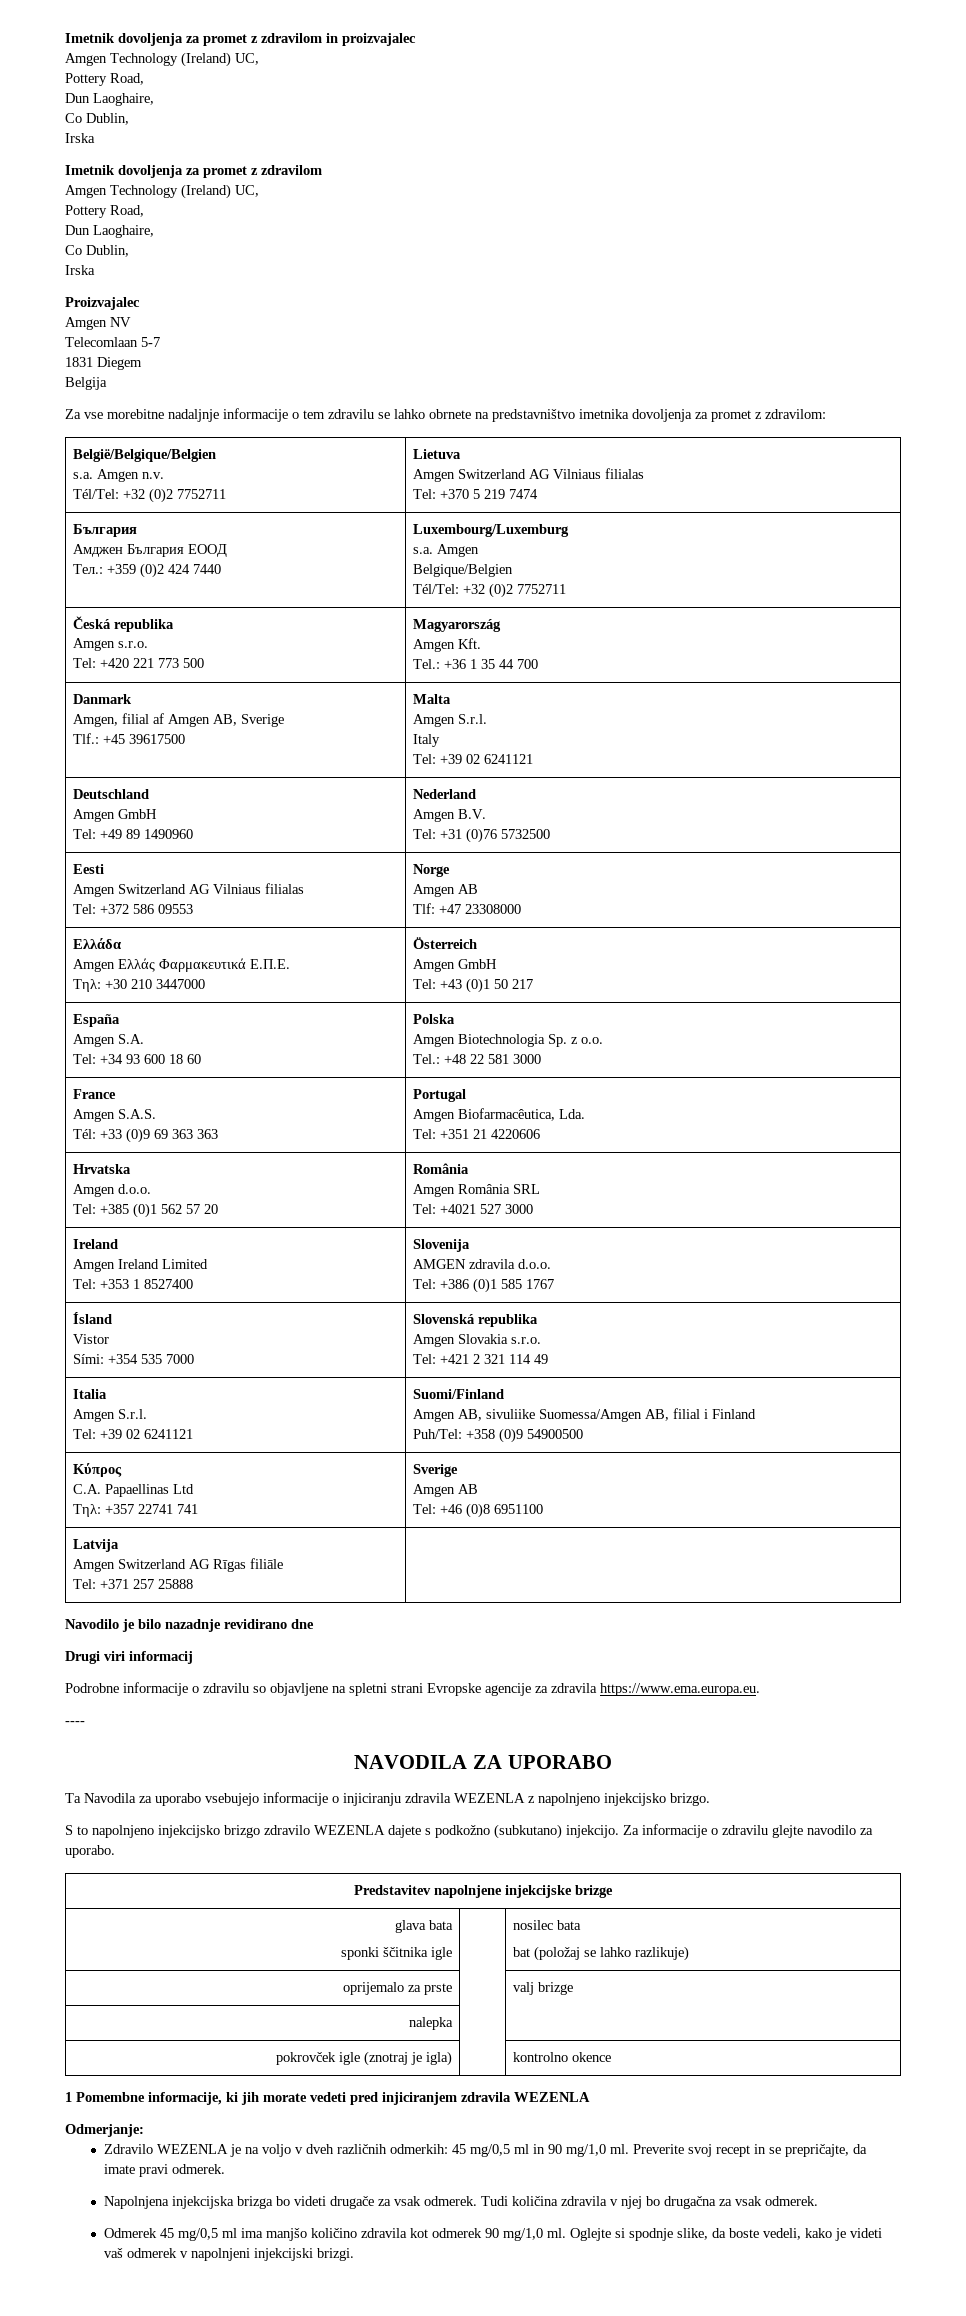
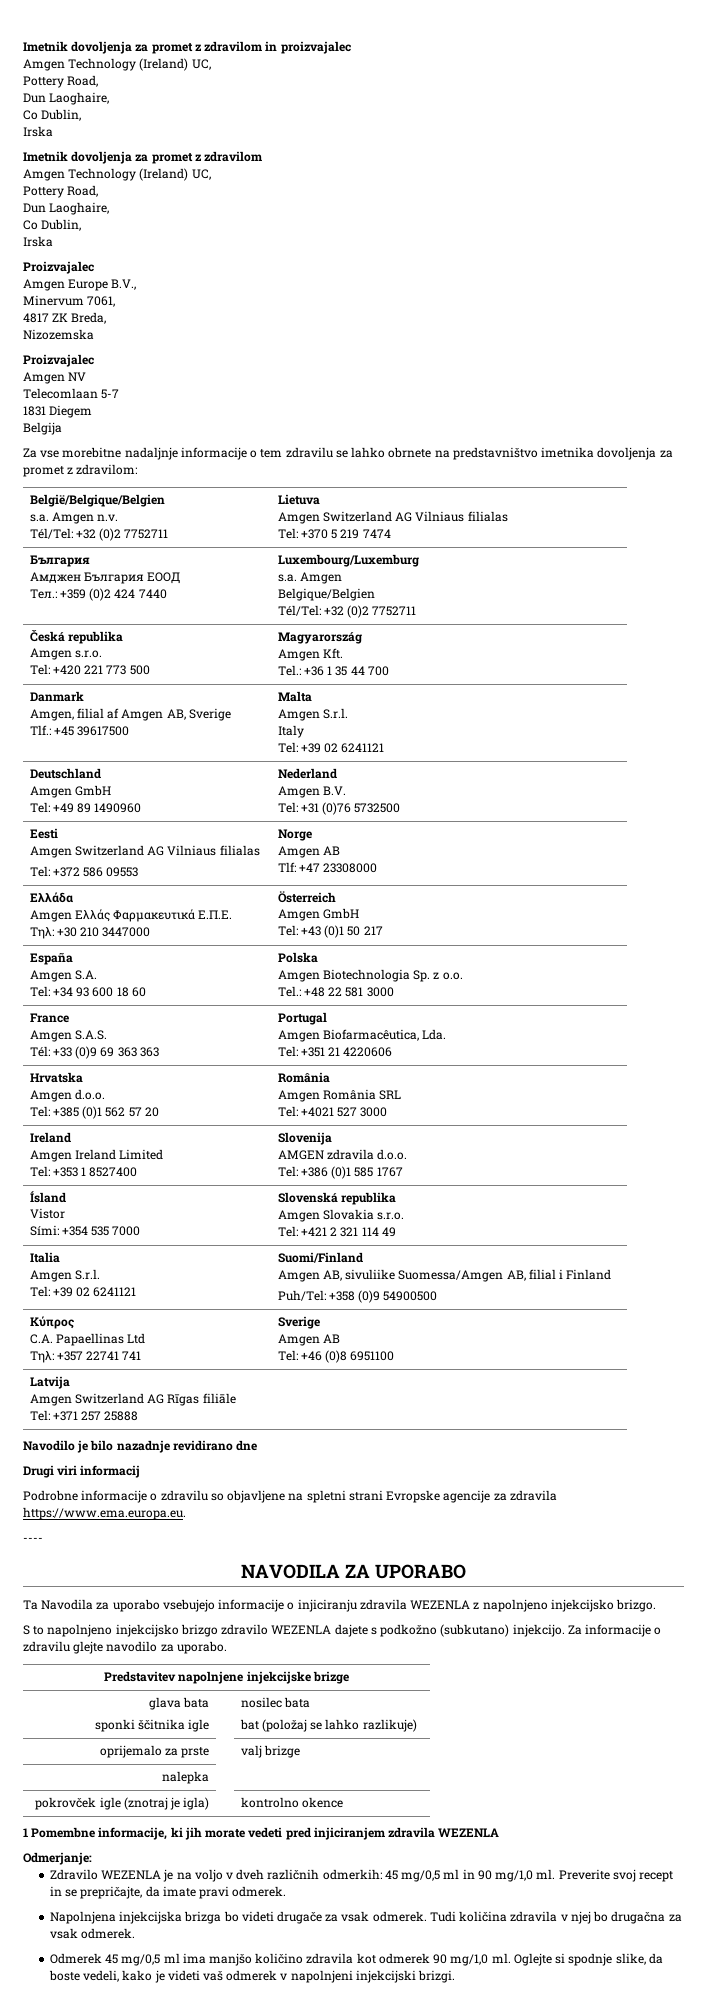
(140, 303) none -> [23,279,137,291] [23,295,116,307] [23,312,107,324] [23,329,94,340] [23,354,94,367] // Amgen Europe B.V., // Minervum 7061, // 4817 ZK Breda, // Nizozemska // Proizvajalec

